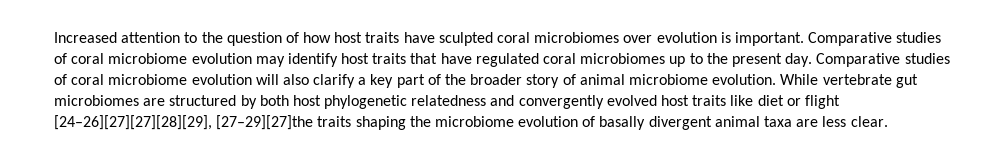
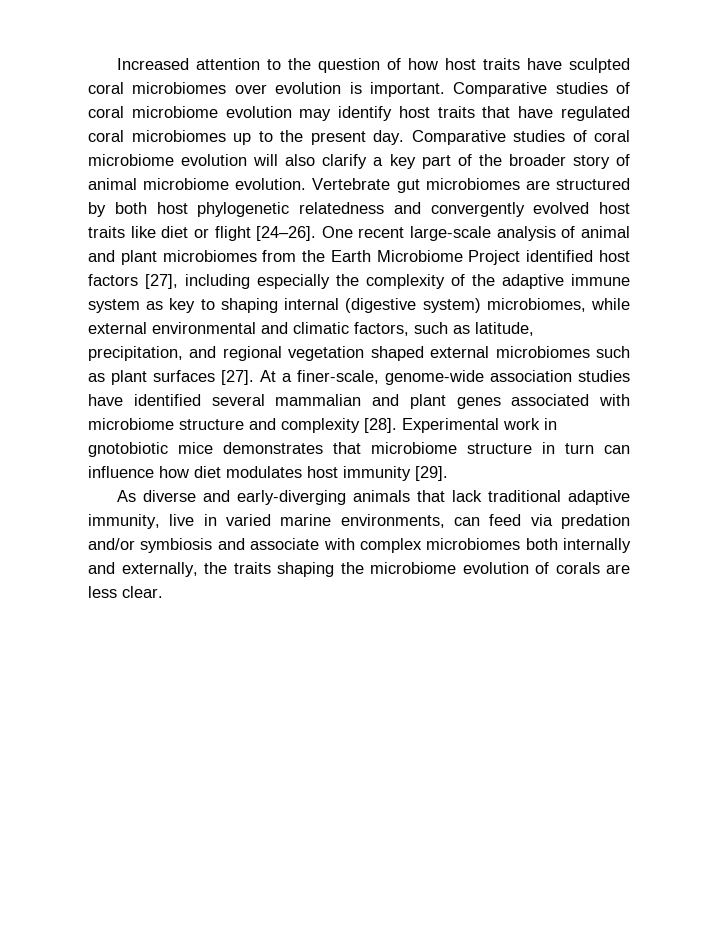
[780,74,892,85] While vertebrate -> [312,178,391,190] Vertebrate
[54,115,314,130] [24–26][27][27][28][29], [27–29][27]the -> [256,226,630,241] [88,250,630,265] [88,274,630,289] [88,298,630,313] [88,322,534,336] [88,346,630,361] [88,370,630,385] [88,394,630,409] [88,418,557,433] [88,442,630,457] [88,466,448,481] [117,490,630,505] [88,514,630,529] [88,538,631,553] [88,562,227,577] [24–26]. One recent large-scale analysis of animal and plant microbiomes from the Earth Microbiome Project identified host factors [27], including especially the complexity of the adaptive immune system as key to shaping internal (digestive system) microbiomes, while external environmental and climatic factors, such as latitude, precipitation, and regional vegetation shaped external microbiomes such as plant surfaces [27]. At a finer-scale, genome-wide association studies have identified several mammalian and plant genes associated with microbiome structure and complexity [28]. Experimental work in gnotobiotic mice demonstrates that microbiome structure in turn can influence how diet modulates host immunity [29]. // As diverse and early-diverging animals that lack traditional adaptive immunity, live in varied marine environments, can feed via predation and/or symbiosis and associate with complex microbiomes both internally and externally, the
[599,116,793,130] basally divergent animal taxa -> [555,562,600,574] corals

